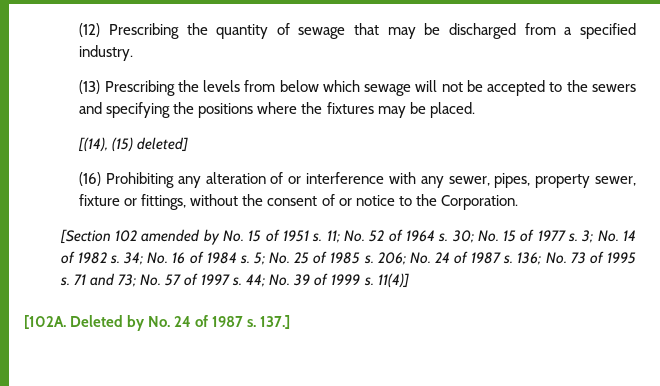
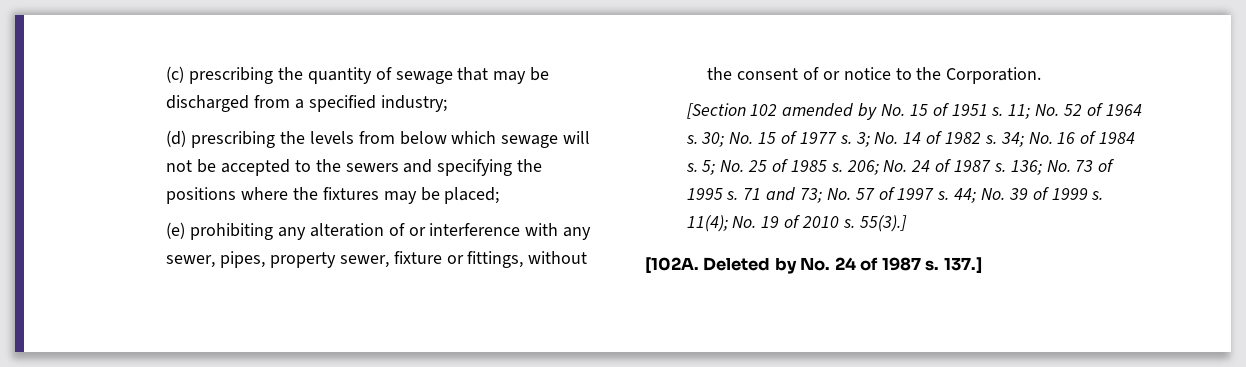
[79,23,179,39] (12) Prescribing -> [166,66,274,84] (c) prescribing
[79,45,134,61] [79,80,175,96] industry. // (13) Prescribing -> [380,95,447,112] [166,130,276,148] industry; // (d) prescribing
[429,102,475,118] [78,137,189,152] [79,172,175,188] placed. // [(14), (15) deleted] // (16) Prohibiting -> [444,187,500,204] [166,222,274,240] placed; // (e) prohibiting
[377,273,409,288] 11(4)] -> [686,215,907,232] 11(4); No. 19 of 2010 s. 55(3).]

